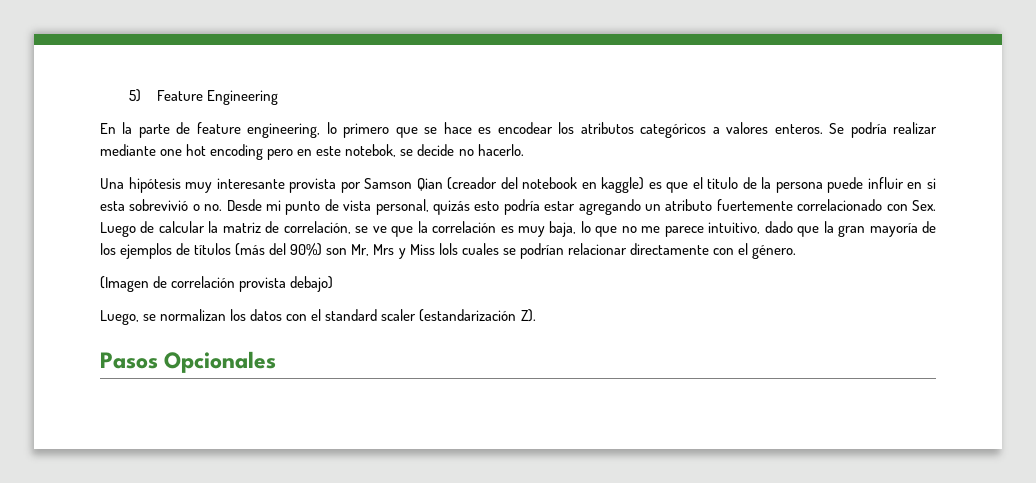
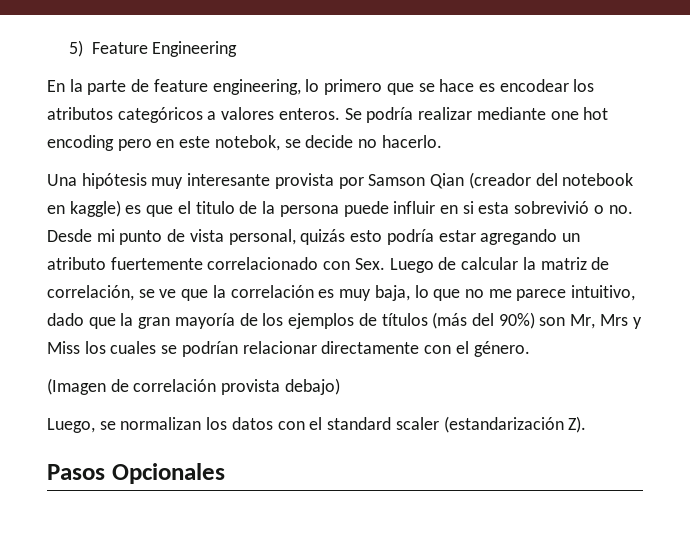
[438,243,458,255] lols -> [84,341,106,354] los

